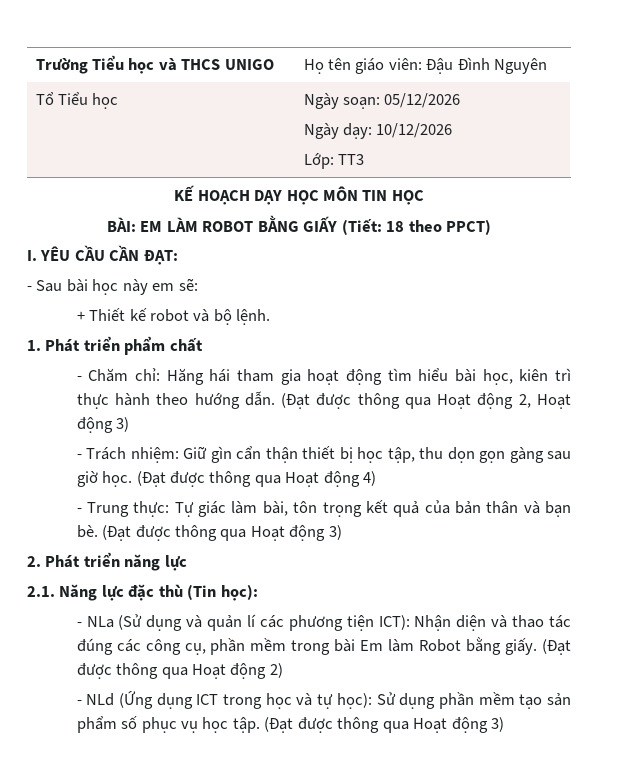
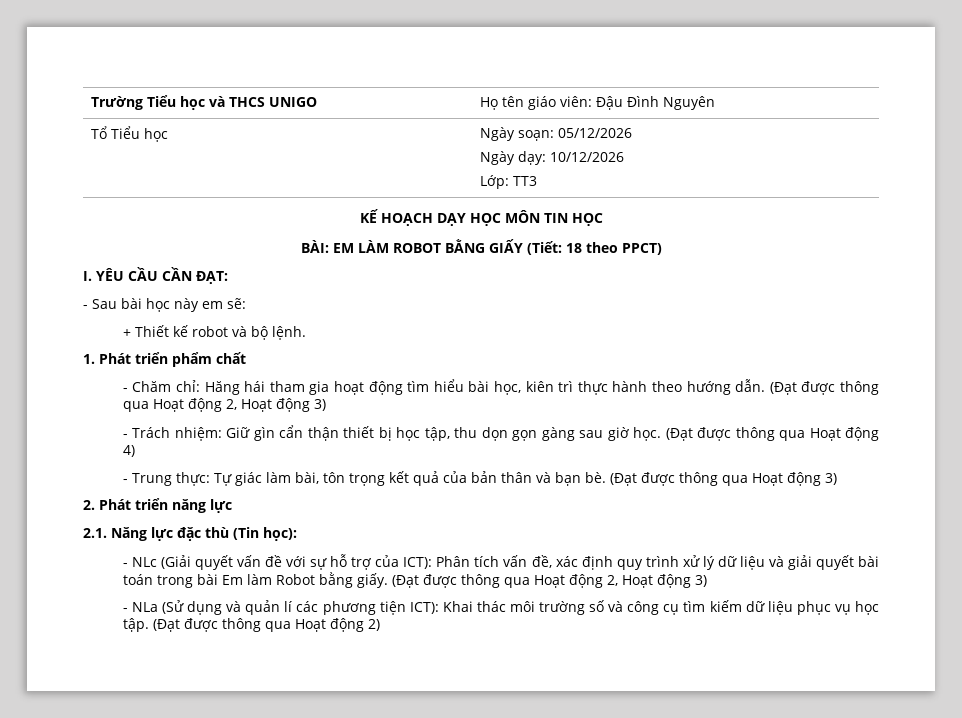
[86,614,571,631] [76,638,287,655] NLa (Sử dụng và quản lí các phương tiện ICT): Nhận diện và thao tác đúng các công cụ, phần mềm -> [131,554,879,570] [122,574,153,585] NLc (Giải quyết vấn đề với sự hỗ trợ của ICT): Phân tích vấn đề, xác định quy trình xử lý dữ liệu và giải quyết bài toán
[269,663,283,678] [76,691,571,709] [76,716,138,733] 2) // - NLd (Ứng dụng ICT trong học và tự học): Sử dụng phần mềm tạo sản phẩm số -> [606,574,707,588] [122,600,793,615] 2, Hoạt động 3) // - NLa (Sử dụng và quản lí các phương tiện ICT): Khai thác môi trường số và công cụ tìm kiếm dữ liệu
[491,717,505,732] 3) -> [367,619,380,631] 2)

